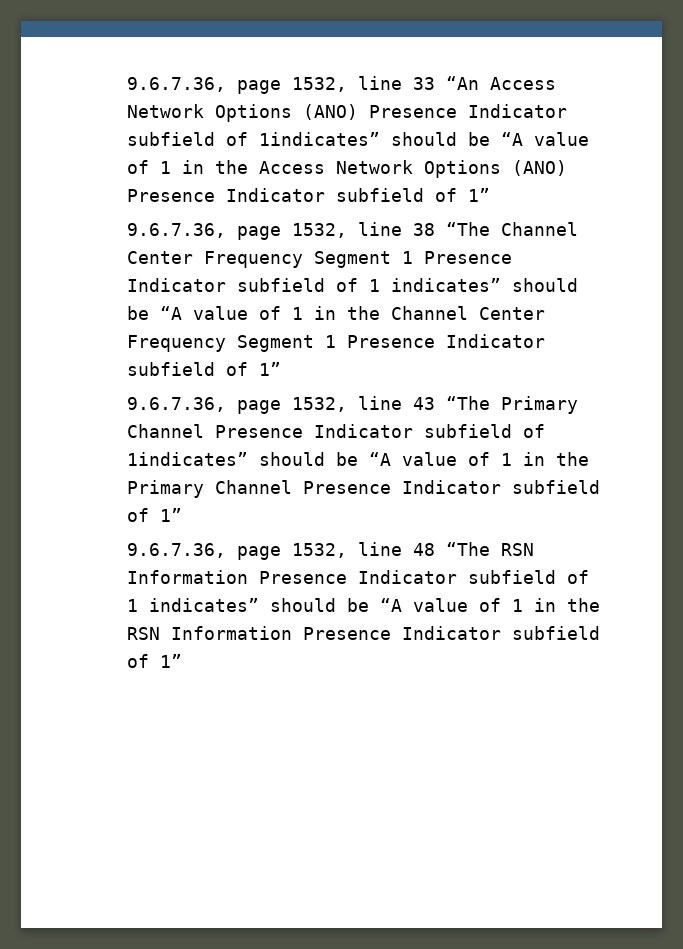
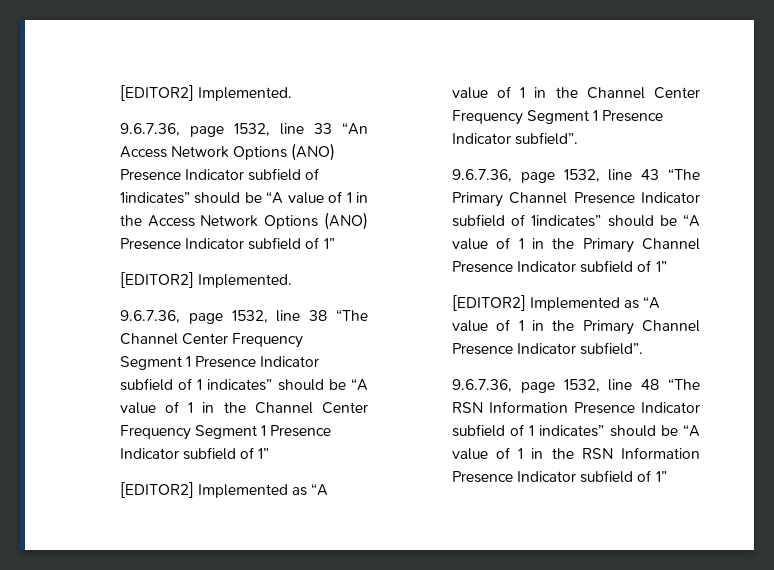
(126, 84) none -> [119,85,293,101] [EDITOR2] Implemented. //
(490, 195) none -> [119,272,293,288] // [EDITOR2] Implemented.
(281, 369) none -> [119,482,329,498] [451,86,700,99] [451,110,664,125] [451,132,579,145] // [EDITOR2] Implemented as “A value of 1 in the Channel Center Frequency Segment 1 Presence Indicator subfield”.
(182, 515) none -> [451,295,661,311] [451,319,700,335] [451,342,644,355] // [EDITOR2] Implemented as “A value of 1 in the Primary Channel Presence Indicator subfield”.

